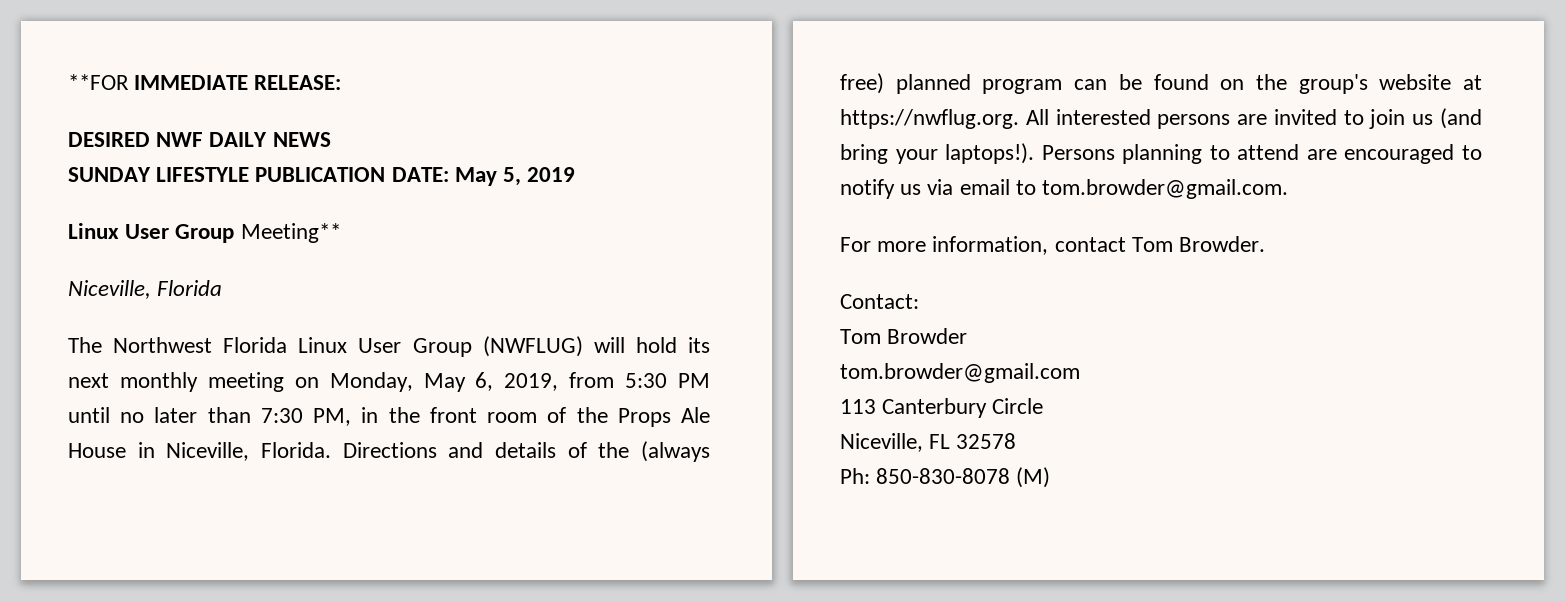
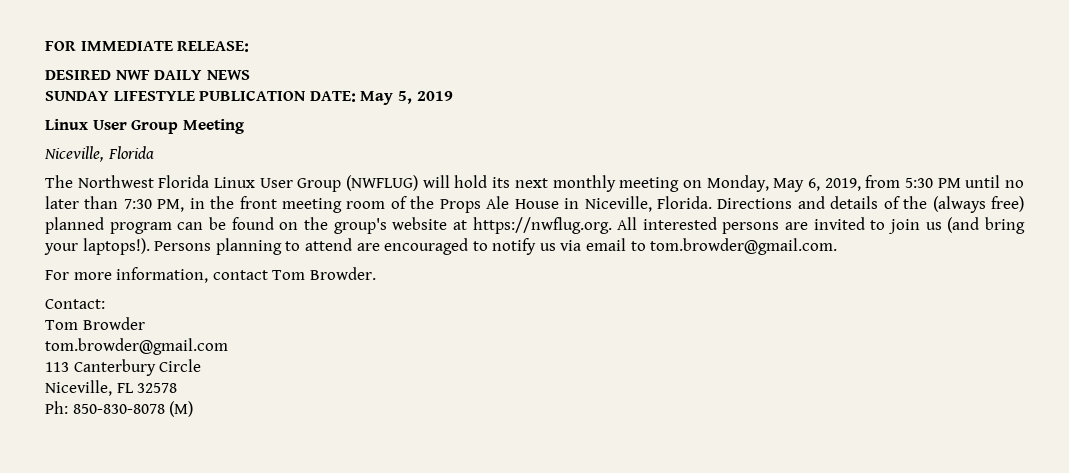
[68,74,129,90] **FOR -> [45,41,76,51] FOR
[240,223,341,243] Meeting** -> [182,119,244,134] Meeting
(477, 415) none -> [282,198,343,213] meeting

